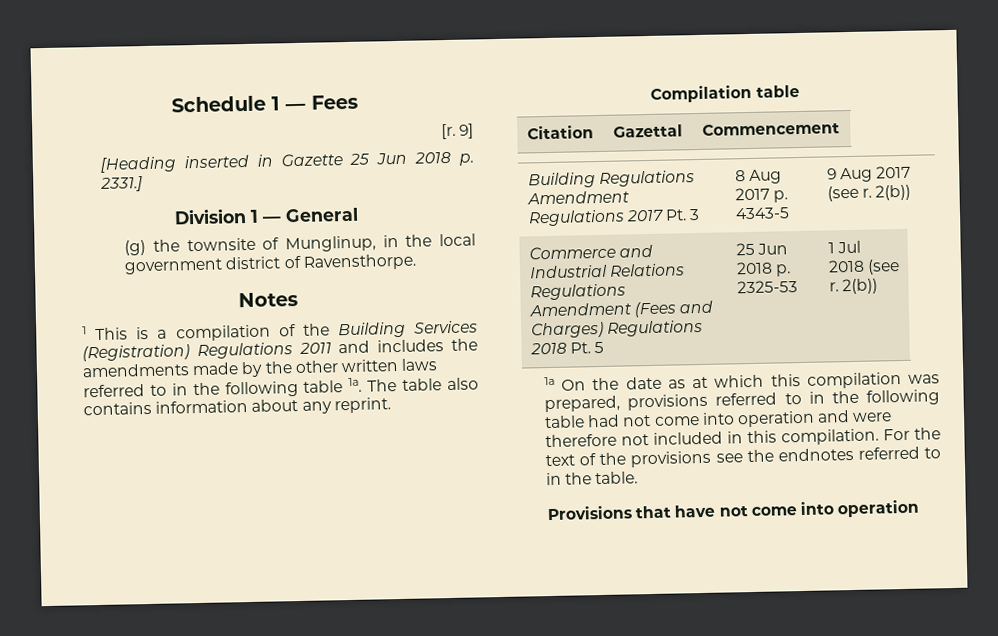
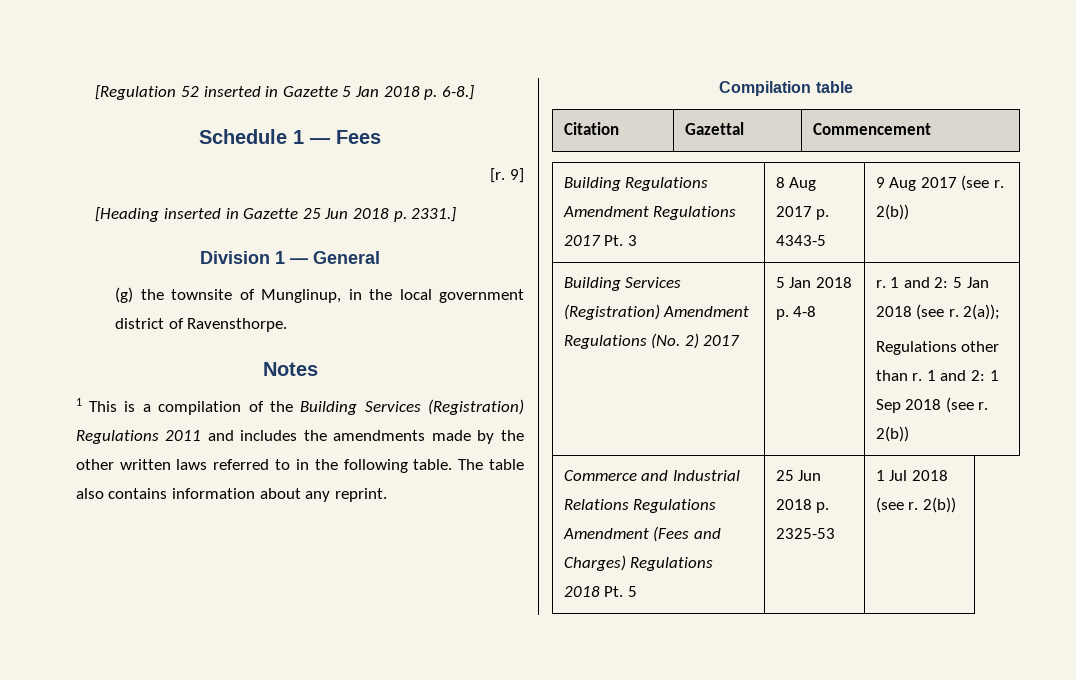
(170, 104) none -> [95,85,474,100] [Regulation 52 inserted in Gazette 5 Jan 2018 p. 6-8.] //
[303,377,363,393] table 1a. -> [413,459,453,470] table.
(912, 192) none -> [563,277,682,291] [563,304,750,320] [563,333,741,349] [775,277,852,288] [775,306,817,320] [875,277,989,288] [875,304,1001,320] [875,341,1000,355] [875,370,999,381] [875,397,989,413] [875,426,909,442] // Building Services (Registration) Amendment Regulations (No. 2) 2017 | 5 Jan 2018 p. 4-8 | r. 1 and 2: 5 Jan 2018 (see r. 2(a)); // Regulations other than r. 1 and 2: 1 Sep 2018 (see r. 2(b))
[544,372,940,391] [544,389,940,413] [544,410,893,429] [545,427,941,448] [545,446,941,468] [546,471,639,486] [546,499,921,521] // 1a On the date as at which this compilation was prepared, provisions referred to in the following table had not come into operation and were therefore not included in this compilation. For the text of the provisions see the endnotes referred to in the table. // Provisions that have not come into operation -> (956, 505) none

